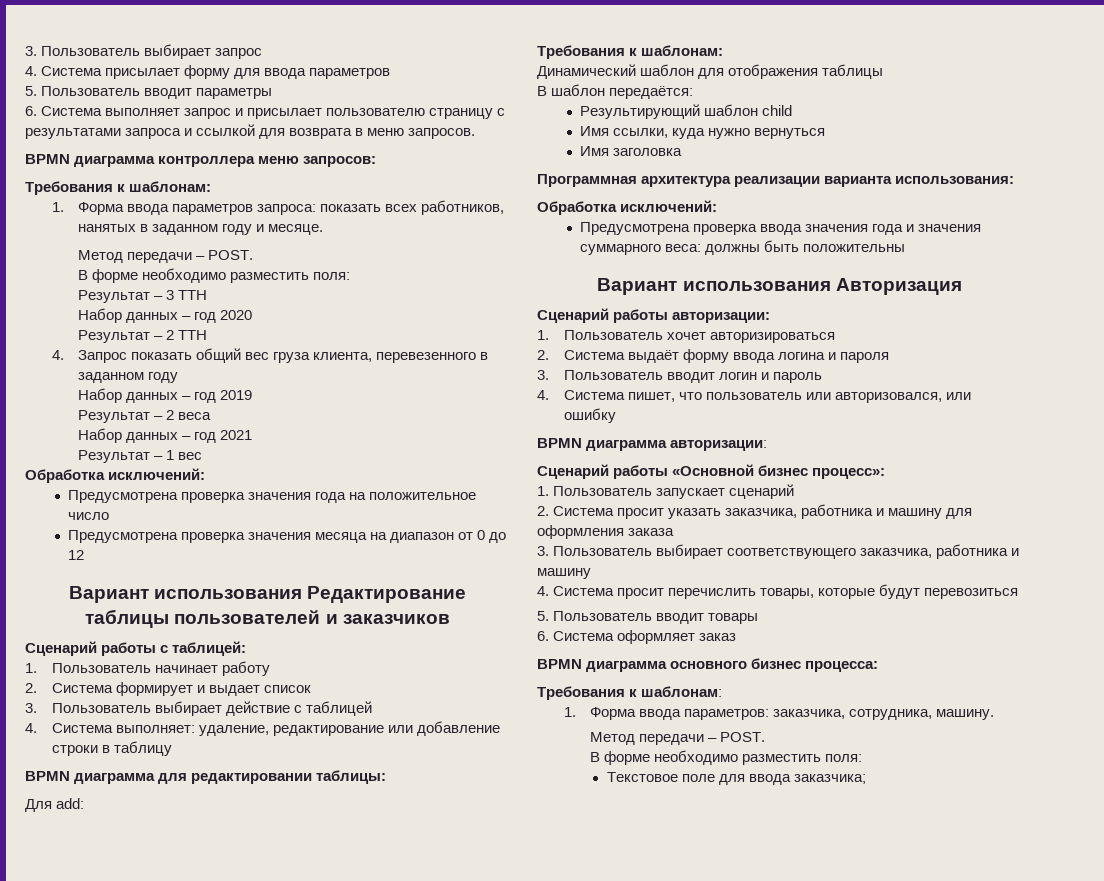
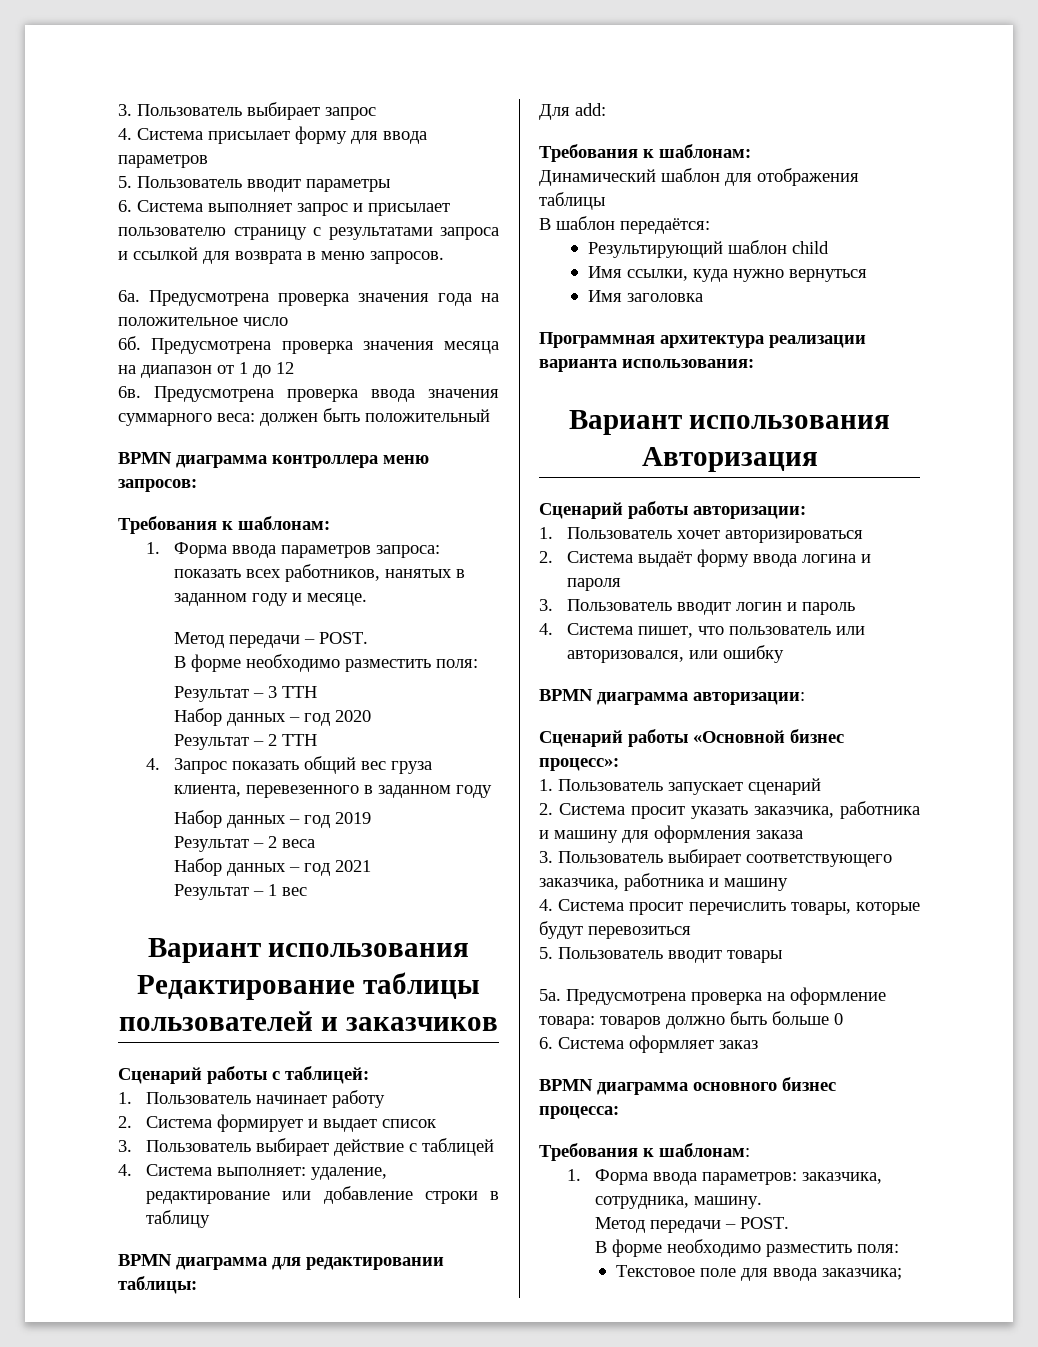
(476, 133) none -> [118,290,499,306] [118,317,288,326] [118,336,499,354] [118,362,294,378] [118,386,499,402] [118,408,490,426] // 6а. Предусмотрена проверка значения года на положительное число // 6б. Предусмотрена проверка значения месяца на диапазон от 1 до 12 // 6в. Предусмотрена проверка ввода значения суммарного веса: должен быть положительный
[25,468,206,483] [68,490,477,503] [68,512,110,520] [68,530,507,543] [68,550,85,560] // Обработка исключений: // Предусмотрена проверка значения года на положительное число // Предусмотрена проверка значения месяца на диапазон от 0 до 12 -> (308, 891) none
[537,200,718,215] [580,222,982,235] [580,240,906,255] // Обработка исключений: // Предусмотрена проверка ввода значения года и значения суммарного веса: должны быть положительны -> (754, 363) none
(759, 618) none -> [539,987,886,1005] [539,1011,843,1029] // 5а. Предусмотрена проверка на оформление товара: товаров должно быть больше 0

